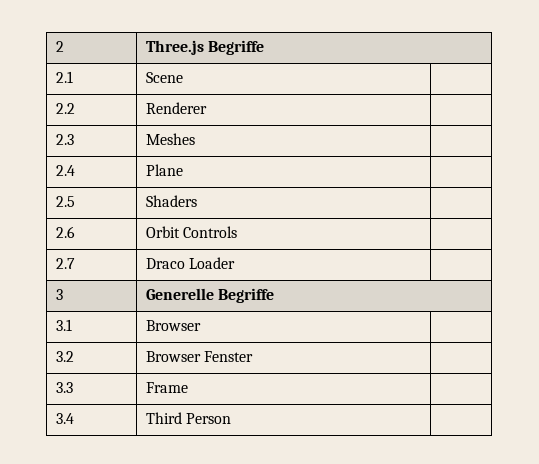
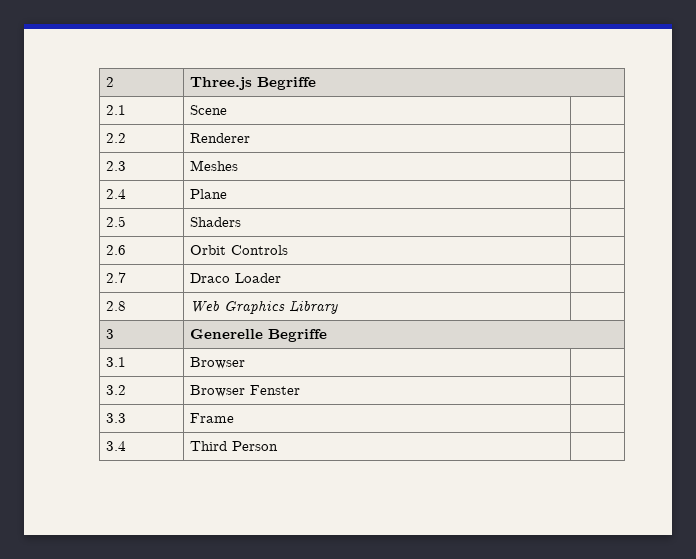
(235, 263) none -> [106,301,127,311] [190,300,339,314] // 2.8 | Web Graphics Library |

